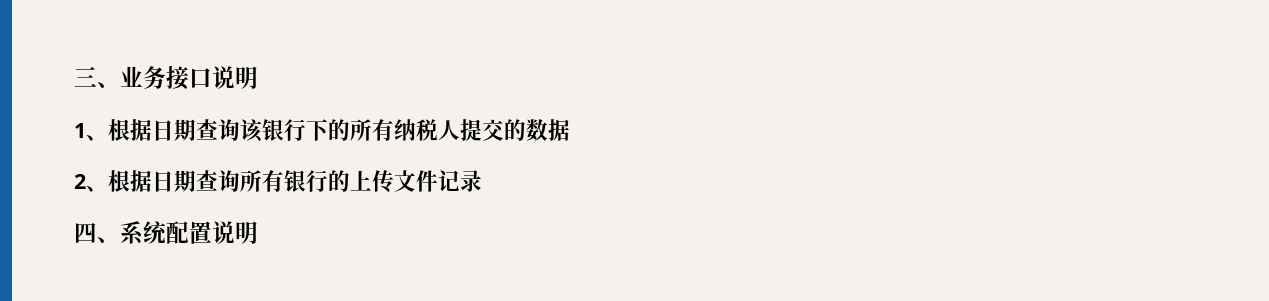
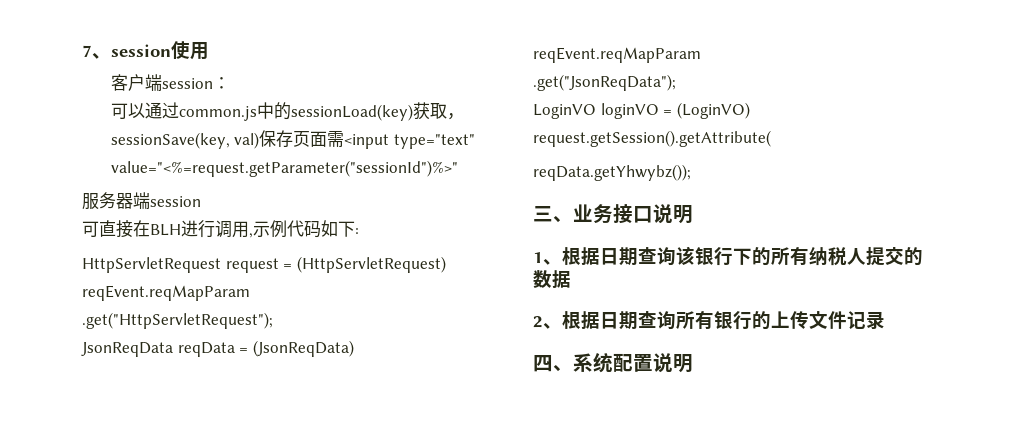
(74, 76) none -> [82,41,209,60] [110,74,230,91] [110,102,464,121] [110,130,475,149] [110,160,458,177] [82,192,201,210] [82,220,359,238] [82,256,446,273] [82,285,250,301] [82,312,273,329] [81,340,354,357] [533,47,701,63] [533,74,676,91] [533,102,750,119] [533,130,771,147] [533,164,691,181] 7、session使用 // 客户端session： // 可以通过common.js中的sessionLoad(key)获取，sessionSave(key, val)保存页面需<input type="text" value="<%=request.getParameter("sessionId")%>" // 服务器端session // 可直接在BLH进行调用,示例代码如下: // HttpServletRequest request = (HttpServletRequest) reqEvent.reqMapParam // .get("HttpServletRequest"); // JsonReqData reqData = (JsonReqData) reqEvent.reqMapParam // .get("JsonReqData"); // LoginVO loginVO = (LoginVO) request.getSession().getAttribute( // reqData.getYhwybz()); //

